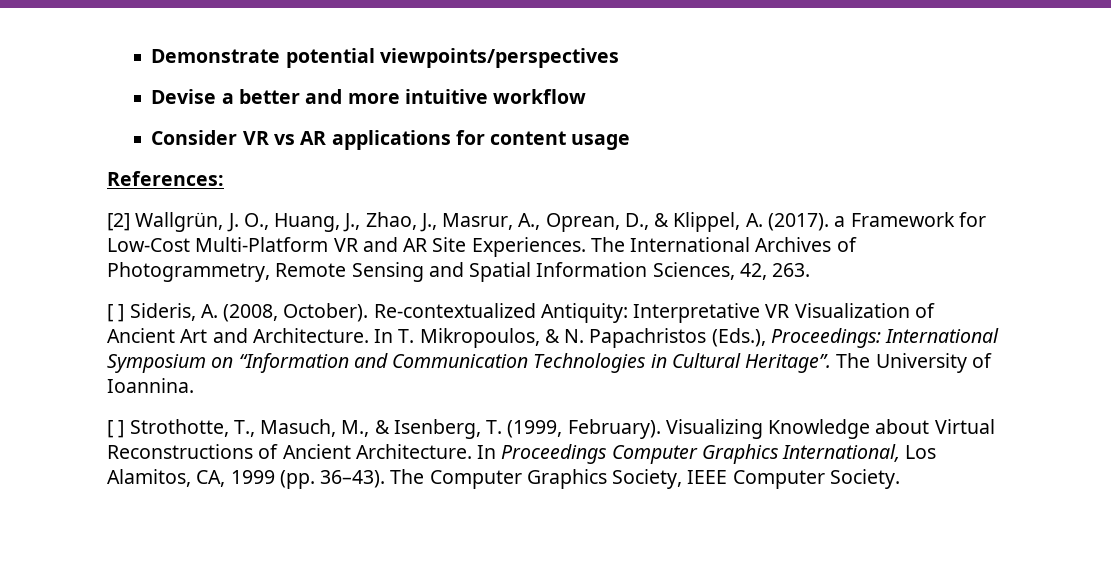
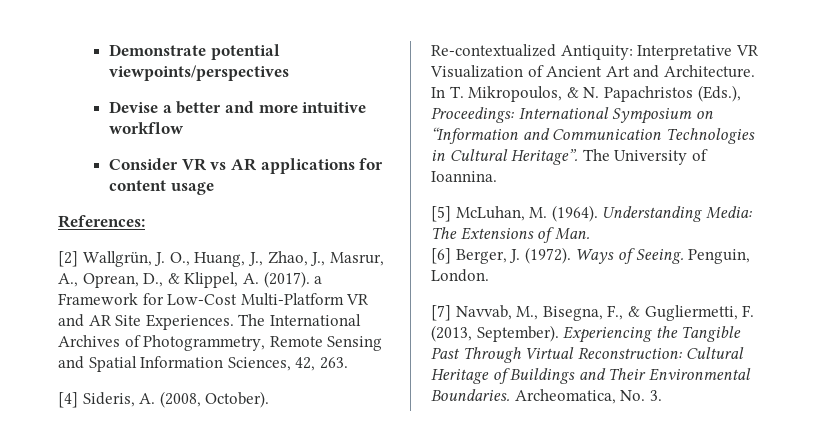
[107,304,125,322] [ ] -> [58,392,78,408] [4]
[107,419,995,439] [107,444,937,464] [107,469,900,489] [ ] Strothotte, T., Masuch, M., & Isenberg, T. (1999, February). Visualizing Knowledge about Virtual Reconstructions of Ancient Architecture. In Proceedings Computer Graphics International, Los Alamitos, CA, 1999 (pp. 36–43). The Computer Graphics Society, IEEE Computer Society. -> [431,205,752,222] [431,227,590,243] [431,247,751,264] [431,269,489,282] [431,305,755,321] [431,325,742,343] [431,347,745,363] [431,368,751,384] [431,389,662,404] [5] McLuhan, M. (1964). Understanding Media: The Extensions of Man. // [6] Berger, J. (1972). Ways of Seeing. Penguin, London. // [7] Navvab, M., Bisegna, F., & Gugliermetti, F. (2013, September). Experiencing the Tangible Past Through Virtual Reconstruction: Cultural Heritage of Buildings and Their Environmental Boundaries. Archeomatica, No. 3.

